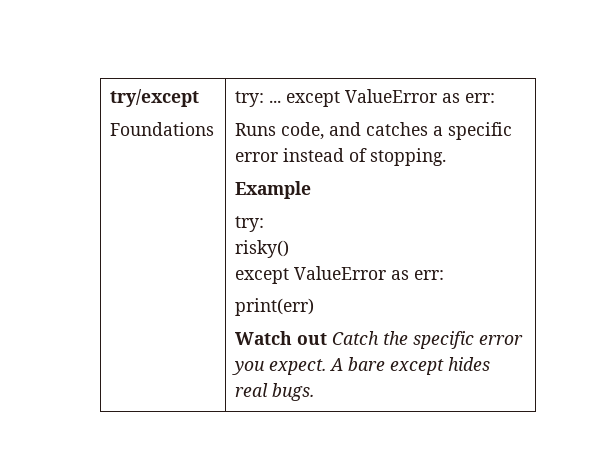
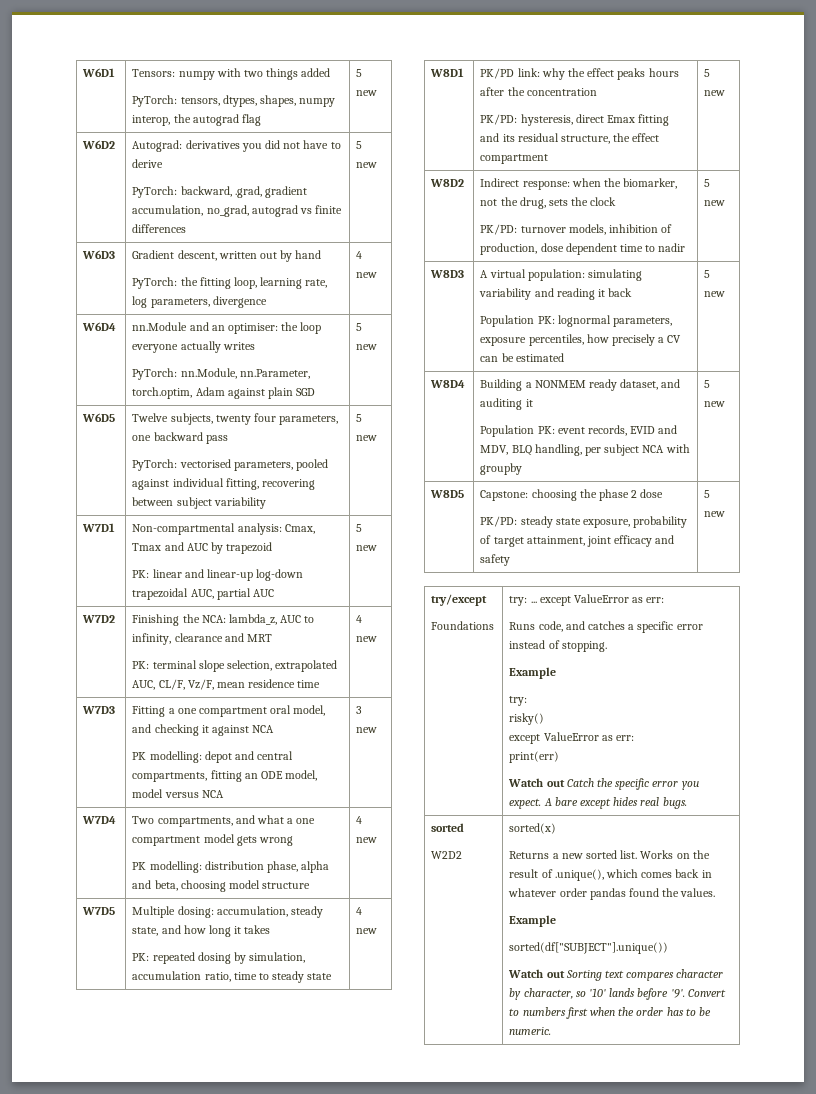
(110, 98) none -> [82,68,116,77] [132,68,331,80] [132,95,336,107] [132,114,261,126] [356,69,363,77] [356,90,378,96] [82,140,116,149] [132,140,341,152] [132,159,164,168] [132,186,307,198] [132,205,343,217] [132,224,187,233] [356,141,363,149] [356,162,378,168] [82,250,116,259] [132,250,322,262] [132,277,328,289] [132,296,267,308] [356,251,363,259] [356,272,378,278] [82,322,117,331] [132,322,322,334] [132,341,255,353] [132,368,310,380] [132,387,316,399] [356,323,363,331] [356,344,378,350] [82,413,116,422] [132,413,339,425] [132,432,228,444] [132,459,328,471] [132,478,315,490] [132,497,266,509] [356,414,363,422] [356,435,378,441] [82,523,116,532] [132,523,315,535] [132,542,273,554] [132,569,304,581] [132,588,274,600] [356,524,363,532] [356,545,378,551] [82,615,116,623] [132,614,315,626] [132,633,272,645] [132,660,338,672] [132,679,321,690] [356,615,363,623] [356,636,378,642] [82,706,116,714] [132,705,326,717] [132,724,275,736] [132,751,294,763] [132,770,318,782] [132,789,224,798] [356,706,363,714] [356,727,378,733] [82,816,117,824] [132,815,316,827] [132,834,293,846] [132,861,330,873] [132,880,311,892] [356,816,363,824] [356,837,378,843] [82,907,116,915] [132,906,323,918] [132,925,271,937] [132,952,306,964] [132,971,333,983] [356,907,363,915] [356,928,378,934] [430,68,465,77] [480,68,679,80] [480,87,597,96] [480,114,670,126] [480,133,660,144] [480,154,549,164] [704,69,711,77] [704,90,726,96] [430,179,465,187] [480,178,678,190] [480,197,617,209] [480,224,673,235] [480,243,686,255] [704,179,711,187] [704,200,726,206] [430,270,465,278] [480,269,642,281] [479,288,633,300] [480,315,672,327] [480,334,682,346] [480,353,564,362] [704,270,711,278] [704,291,726,297] [430,380,466,388] [480,379,681,391] [480,398,533,410] [480,425,678,437] [480,444,690,456] [480,463,523,475] [704,380,711,388] [704,401,726,407] [430,490,465,498] [480,489,664,501] [480,516,688,528] [480,535,675,547] [480,554,511,566] [704,490,711,498] [704,511,726,517] W6D1 | Tensors: numpy with two things added // PyTorch: tensors, dtypes, shapes, numpy interop, the autograd flag | 5 new // W6D2 | Autograd: derivatives you did not have to derive // PyTorch: backward, .grad, gradient accumulation, no_grad, autograd vs finite differences | 5 new // W6D3 | Gradient descent, written out by hand // PyTorch: the fitting loop, learning rate, log parameters, divergence | 4 new // W6D4 | nn.Module and an optimiser: the loop everyone actually writes // PyTorch: nn.Module, nn.Parameter, torch.optim, Adam against plain SGD | 5 new // W6D5 | Twelve subjects, twenty four parameters, one backward pass // PyTorch: vectorised parameters, pooled against individual fitting, recovering between subject variability | 5 new // W7D1 | Non-compartmental analysis: Cmax, Tmax and AUC by trapezoid // PK: linear and linear-up log-down trapezoidal AUC, partial AUC | 5 new // W7D2 | Finishing the NCA: lambda_z, AUC to infinity, clearance and MRT // PK: terminal slope selection, extrapolated AUC, CL/F, Vz/F, mean residence time | 4 new // W7D3 | Fitting a one compartment oral model, and checking it against NCA // PK modelling: depot and central compartments, fitting an ODE model, model versus NCA | 3 new // W7D4 | Two compartments, and what a one compartment model gets wrong // PK modelling: distribution phase, alpha and beta, choosing model structure | 4 new // W7D5 | Multiple dosing: accumulation, steady state, and how long it takes // PK: repeated dosing by simulation, accumulation ratio, time to steady state | 4 new // W8D1 | PK/PD link: why the effect peaks hours after the concentration // PK/PD: hysteresis, direct Emax fitting and its residual structure, the effect compartment | 5 new // W8D2 | Indirect response: when the biomarker, not the drug, sets the clock // PK/PD: turnover models, inhibition of production, dose dependent time to nadir | 5 new // W8D3 | A virtual population: simulating variability and reading it back // Population PK: lognormal parameters, exposure percentiles, how precisely a CV can be estimated | 5 new // W8D4 | Building a NONMEM ready dataset, and auditing it // Population PK: event records, EVID and MDV, BLQ handling, per subject NCA with groupby | 5 new // W8D5 | Capstone: choosing the phase 2 dose // PK/PD: steady state exposure, probability of target attainment, joint efficacy and safety | 5 new //
(315, 392) none -> [431,823,465,832] [431,851,463,859] [509,823,557,834] [509,850,710,859] [509,869,712,881] [508,888,716,900] [509,915,557,927] [509,942,669,954] [508,969,724,981] [509,988,726,1000] [509,1007,712,1019] [509,1027,552,1035] // sorted // W2D2 | sorted(x) // Returns a new sorted list. Works on the result of .unique(), which comes back in whatever order pandas found the values. // Example // sorted(df["SUBJECT"].unique()) // Watch out Sorting text compares character by character, so '10' lands before '9'. Convert to numbers first when the order has to be numeric.

